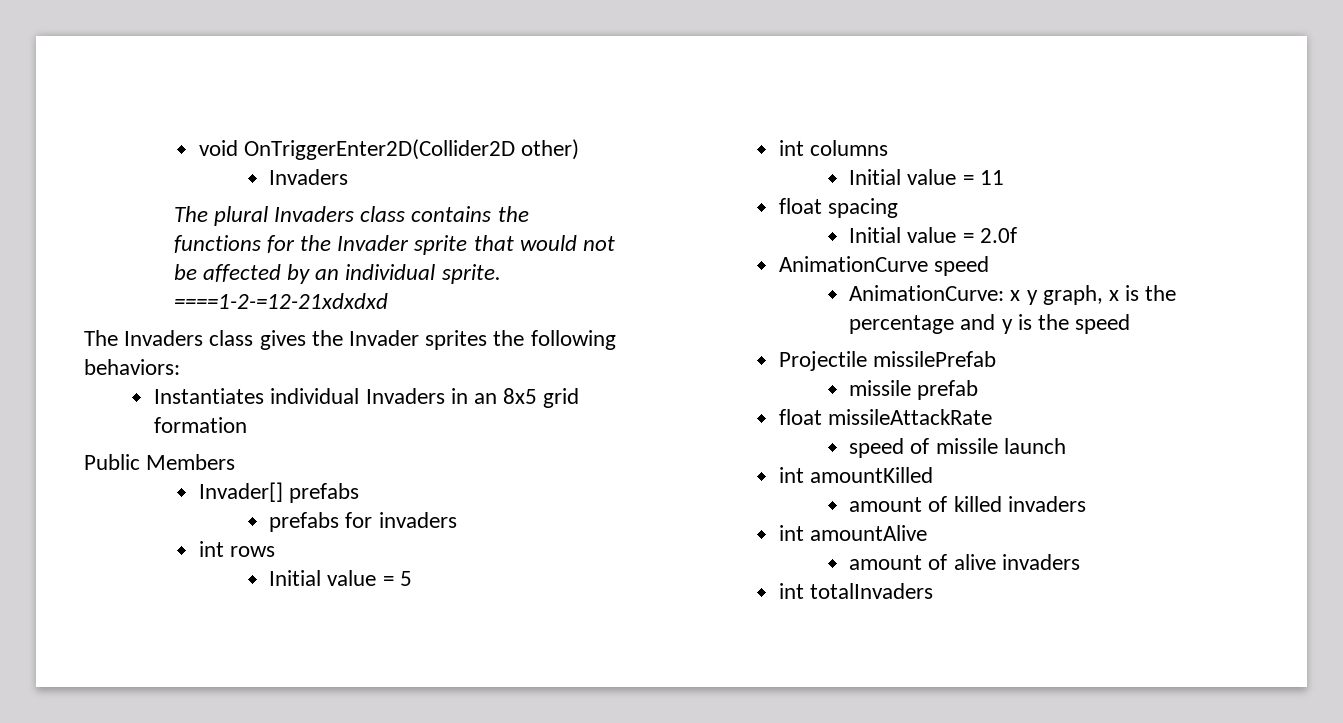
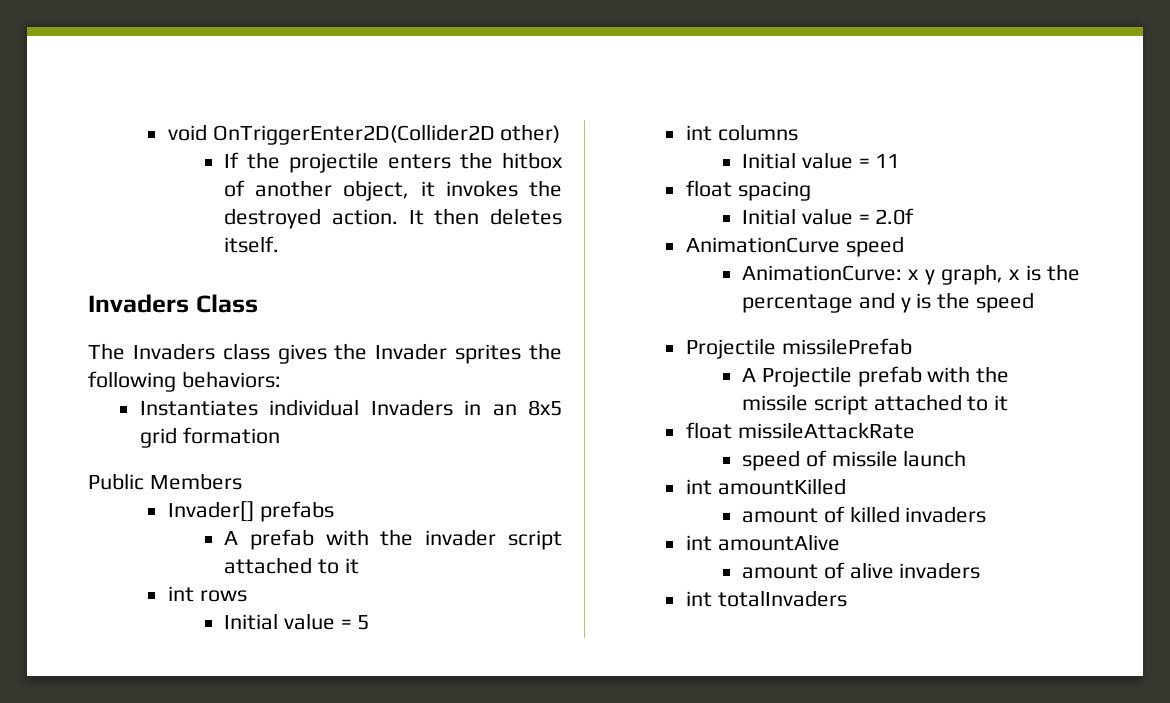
[269,169,349,185] [173,206,529,226] [173,235,616,255] [173,264,501,284] [173,293,388,309] Invaders // The plural Invaders class contains the functions for the Invader sprite that would not be affected by an individual sprite. ====1-2-=12-21xdxdxd -> [224,152,563,173] [224,180,562,201] [224,208,562,229] [224,236,280,253] [88,294,258,313] If the projectile enters the hitbox of another object, it invokes the destroyed action. It then deletes itself. // Invaders Class
[269,512,457,532] prefabs for invaders -> [224,529,562,550] [224,557,359,574] A prefab with the invader script attached to it
[849,380,979,400] missile prefab -> [742,366,1010,387] [742,394,1009,415] A Projectile prefab with the missile script attached to it

